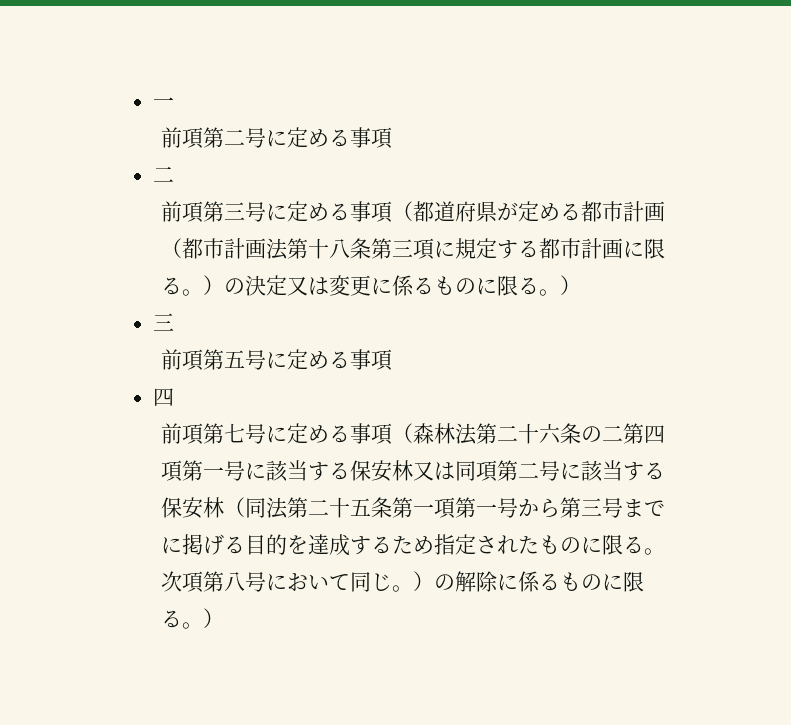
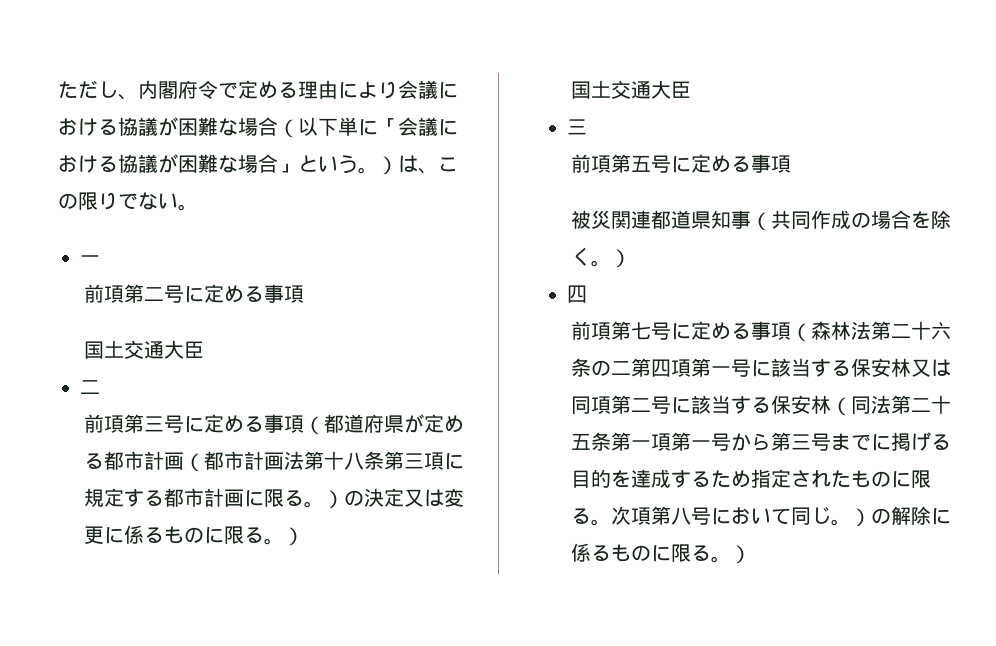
(152, 102) none -> [57,80,458,100] [57,117,458,138] [57,154,458,175] [57,192,198,211] ただし、内閣府令で定める理由により会議における協議が困難な場合（以下単に「会議における協議が困難な場合」という。）は、この限りでない。 //
(392, 138) none -> [83,340,204,359] // 国土交通大臣
(581, 285) none -> [570,80,691,99] // 国土交通大臣
(392, 360) none -> [570,210,951,231] [570,247,631,268] // 被災関連都道県知事（共同作成の場合を除く。）

